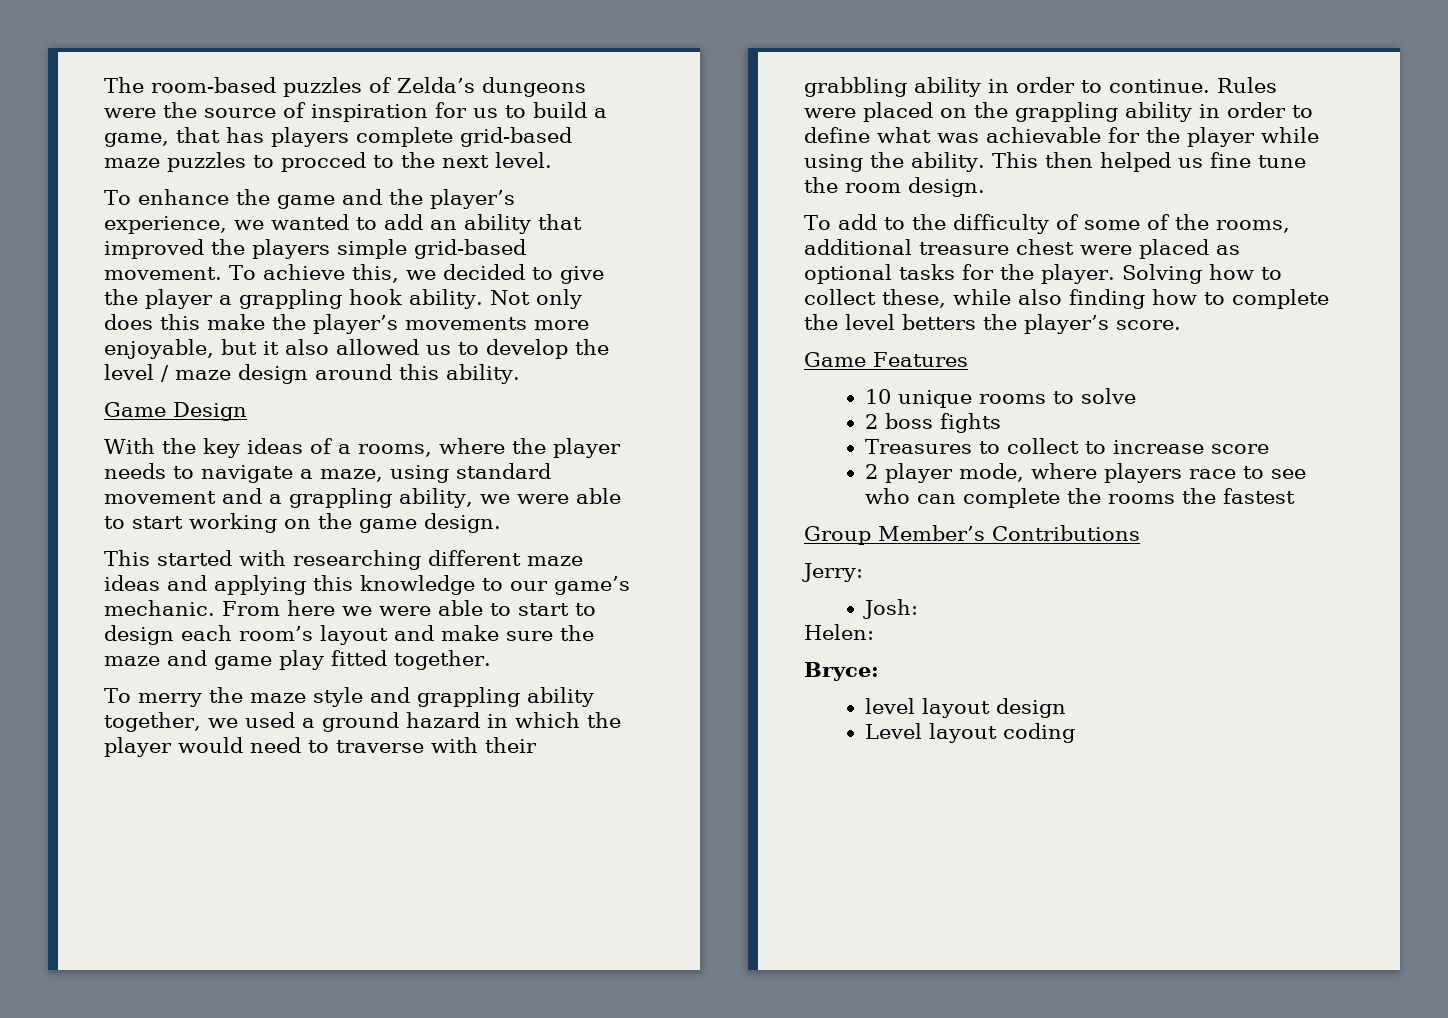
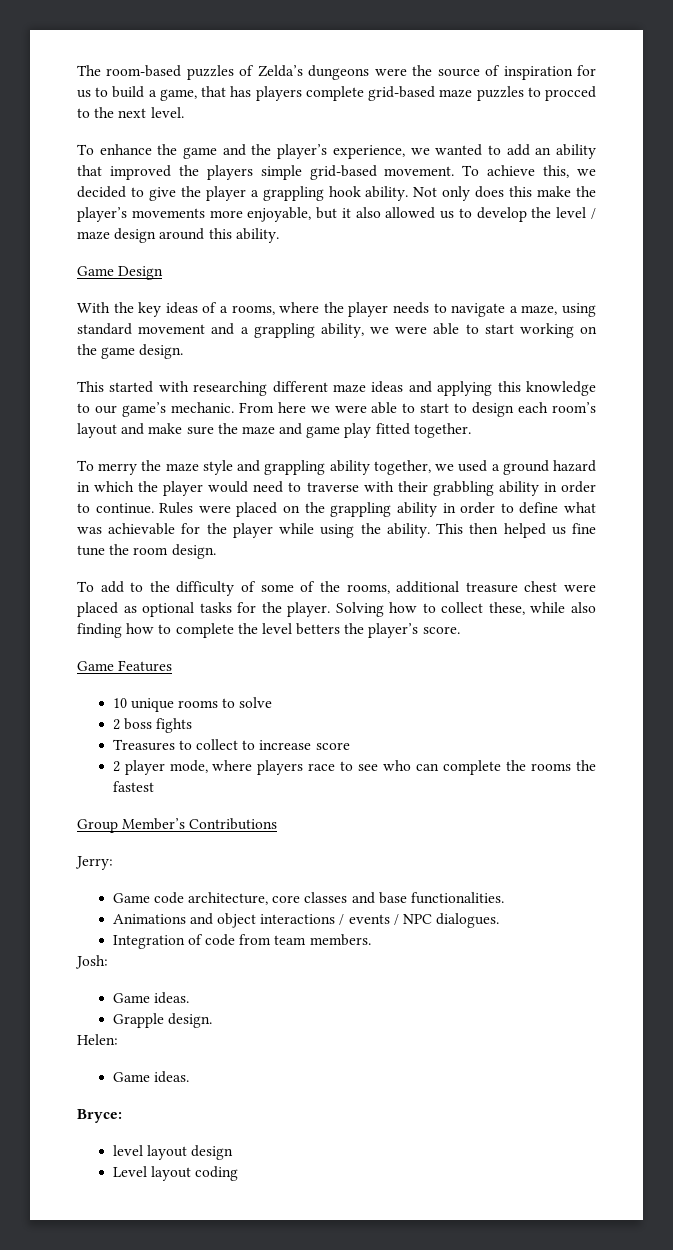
[862,599,918,619] Josh: -> [112,892,504,905] [112,913,500,928] [112,934,371,949] [75,955,108,969] [112,992,189,1004] [112,1013,212,1028] Game code architecture, core classes and base functionalities. // Animations and object interactions / events / NPC dialogues. // Integration of code from team members. // Josh: // Game ideas. // Grapple design.
(874, 632) none -> [112,1071,189,1083] // Game ideas.

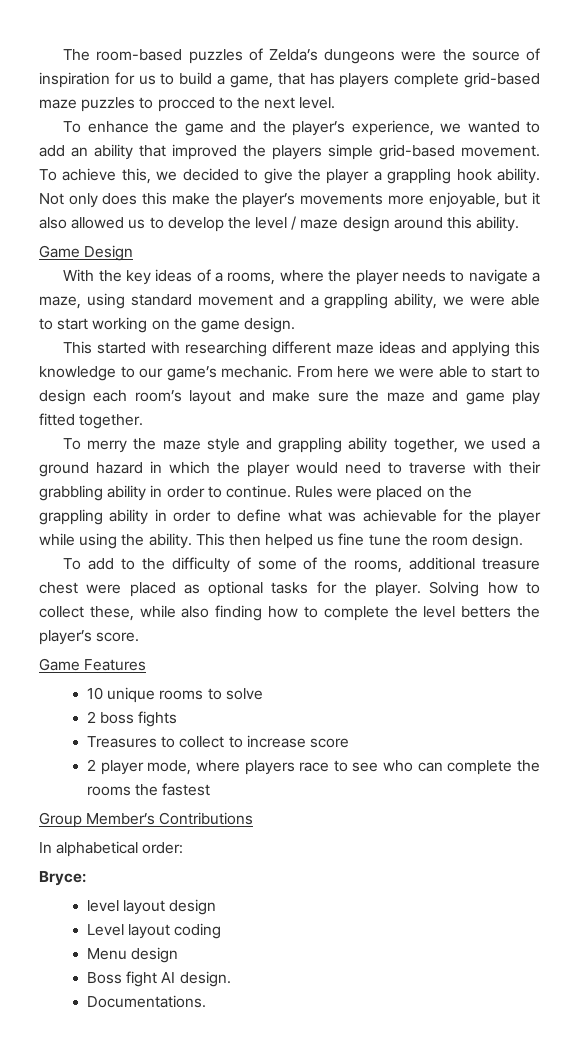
[75,856,113,870] [112,892,504,905] [112,913,500,928] [112,934,371,949] [75,955,108,969] [112,992,189,1004] [112,1013,212,1028] [77,1034,118,1045] [112,1071,189,1083] Jerry: // Game code architecture, core classes and base functionalities. // Animations and object interactions / events / NPC dialogues. // Integration of code from team members. // Josh: // Game ideas. // Grapple design. // Helen: // Game ideas. -> [39,841,184,857] In alphabetical order:
(238, 1173) none -> [86,947,179,963] [86,971,231,987] [86,995,206,1008] // Menu design // Boss fight AI design. // Documentations.

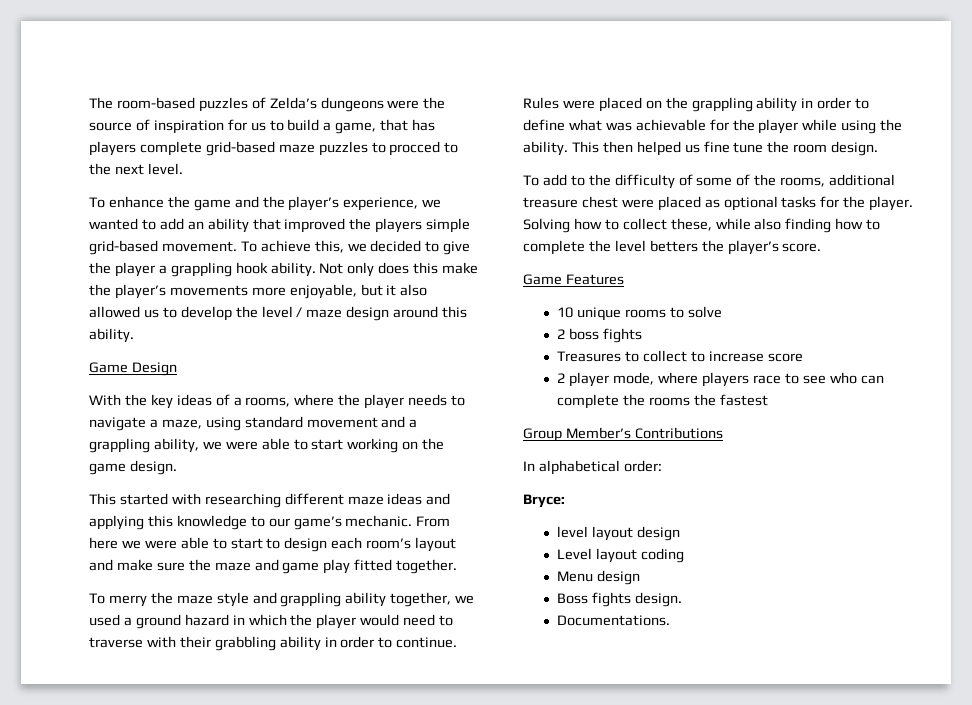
[126,971,176,987] fight AI -> [592,592,632,607] fights

